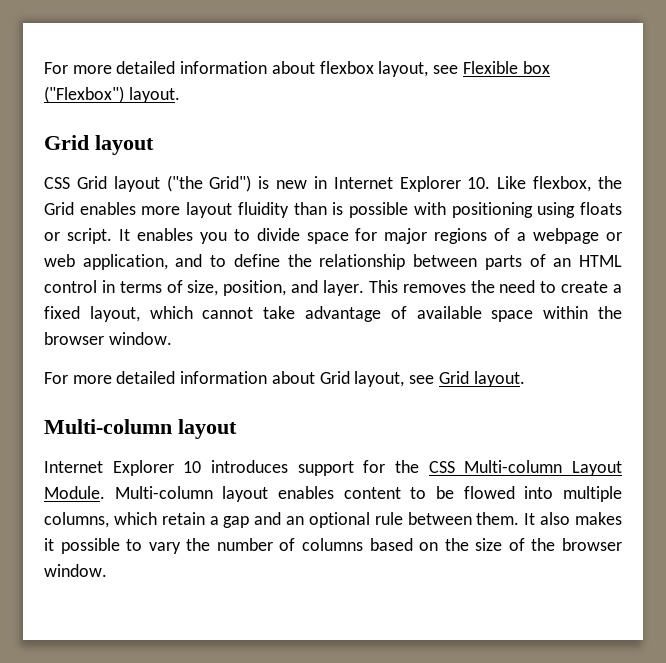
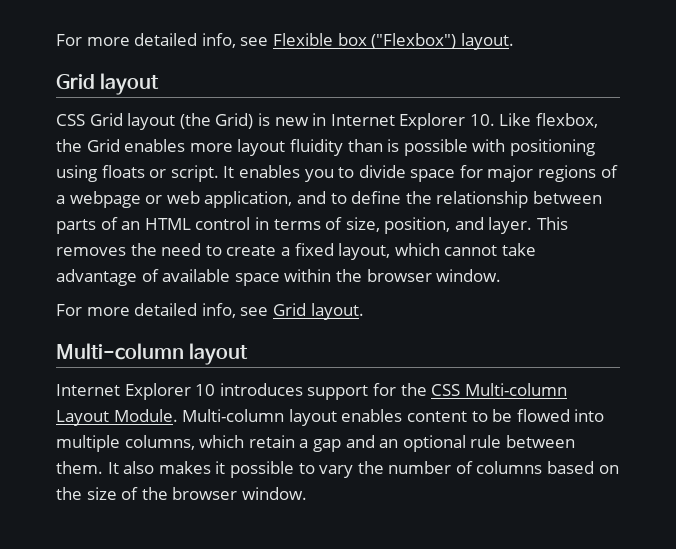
[44,61,429,77] For more detailed information about flexbox layout, -> [56,33,236,48] For more detailed info,
[166,175,252,192] ("the Grid") -> [179,113,254,129] (the Grid)
[180,371,405,387] information about Grid layout, -> [201,303,236,318] info,

